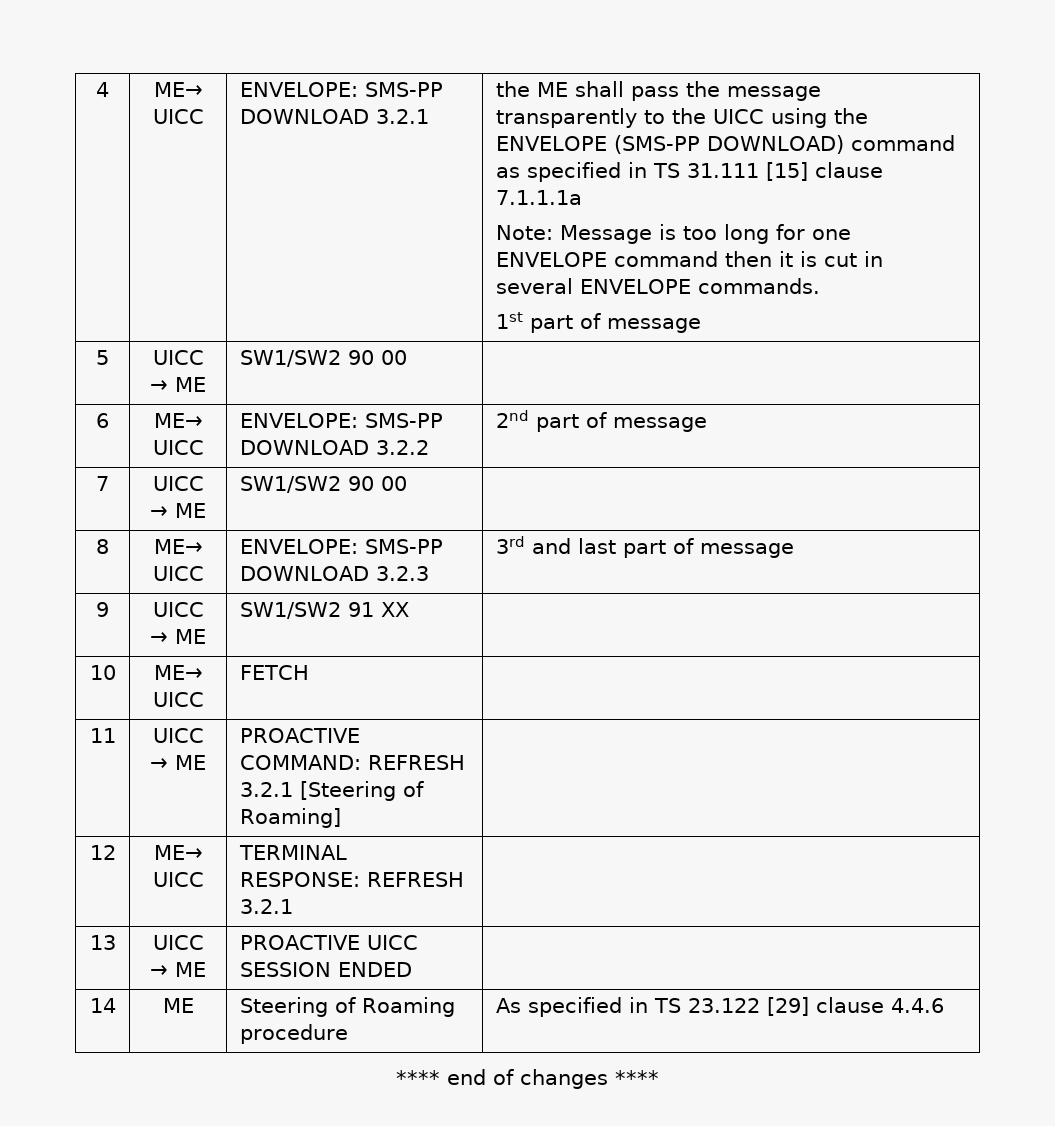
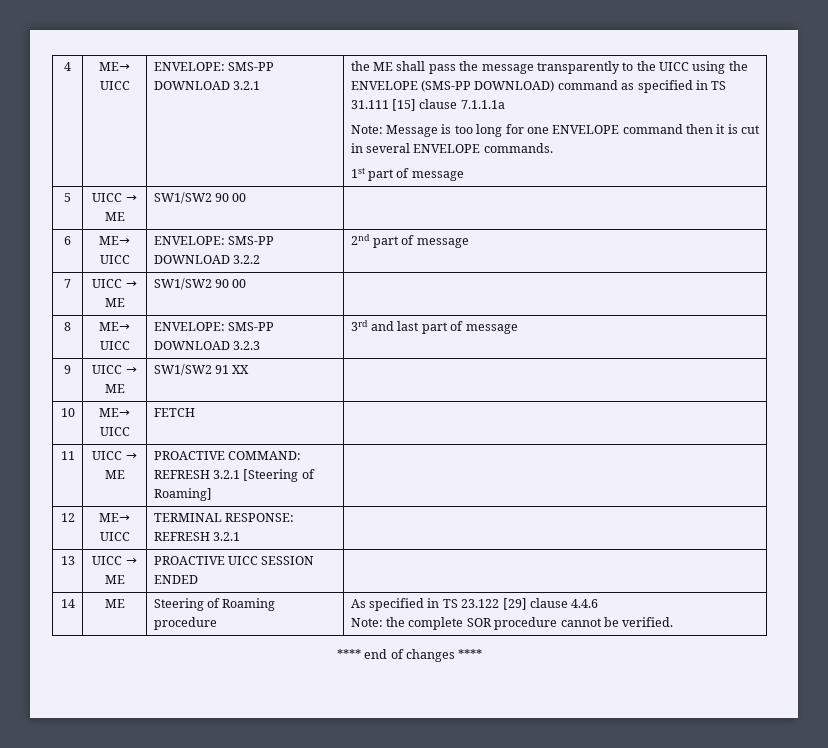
(944, 1005) none -> [350,617,674,630] // Note: the complete SOR procedure cannot be verified.

